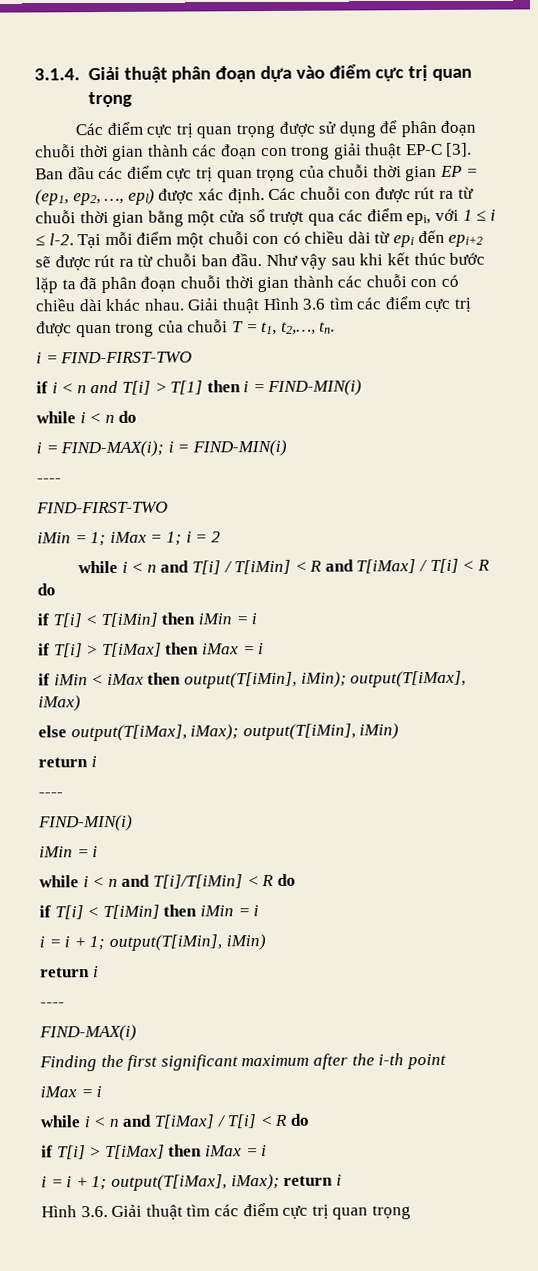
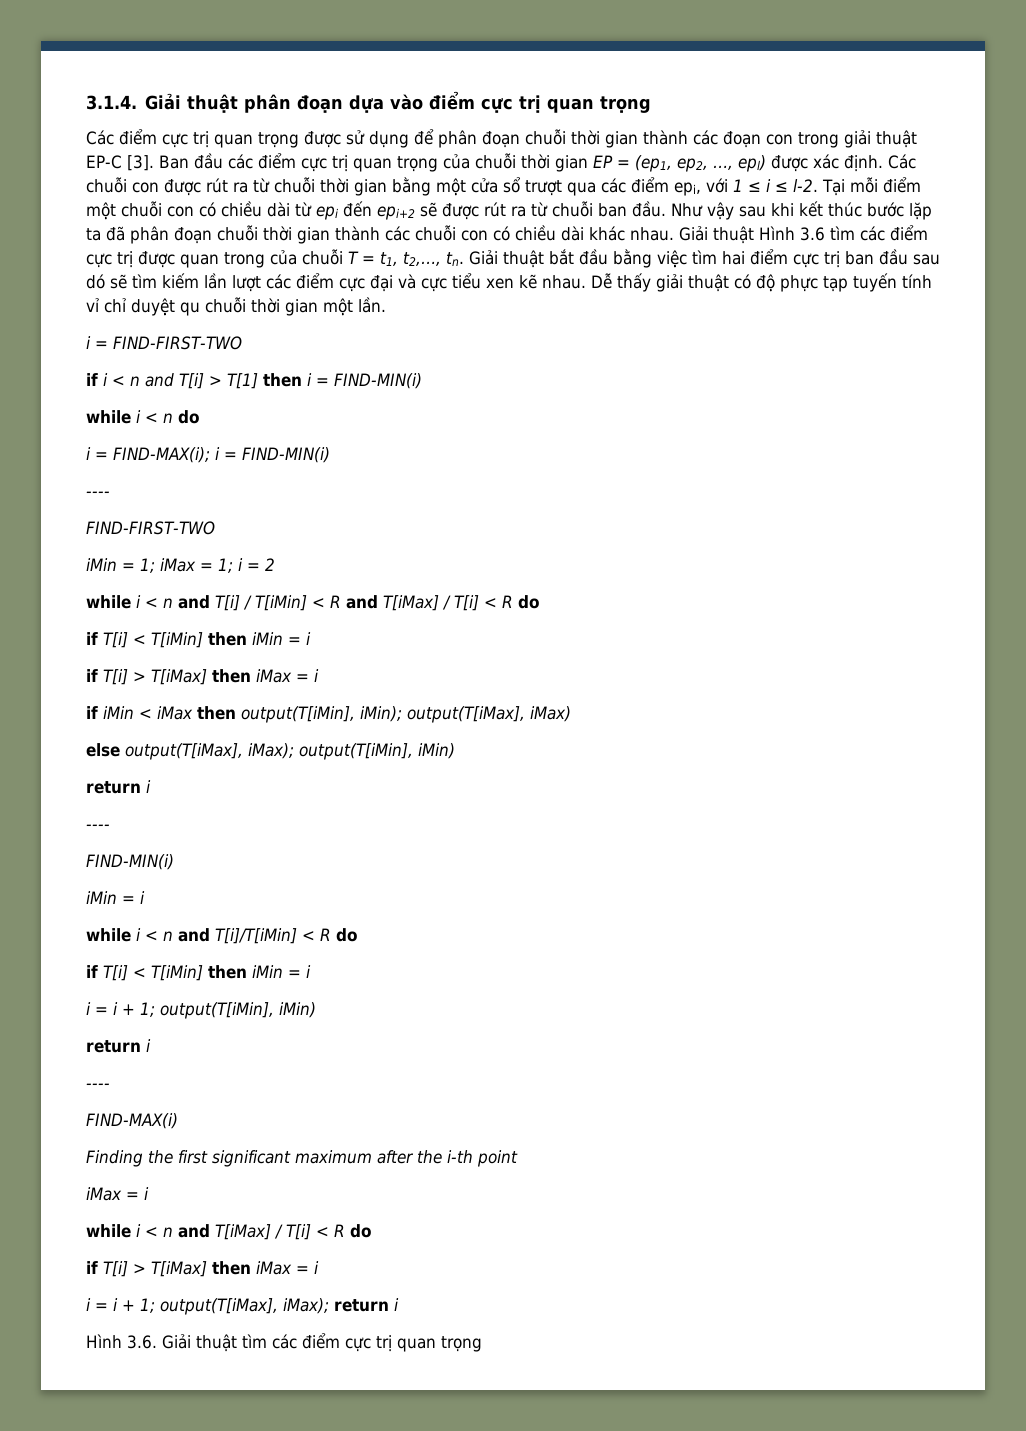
(336, 327) none -> [469,249,940,268] [86,273,932,292] [86,297,386,316] Giải thuật bắt đầu bằng việc tìm hai điểm cực trị ban đầu sau dó sẽ tìm kiếm lần lượt các điểm cực đại và cực tiểu xen kẽ nhau. Dễ thấy giải thuật có độ phực tạp tuyến tính vỉ chỉ duyệt qu chuỗi thời gian một lần.

